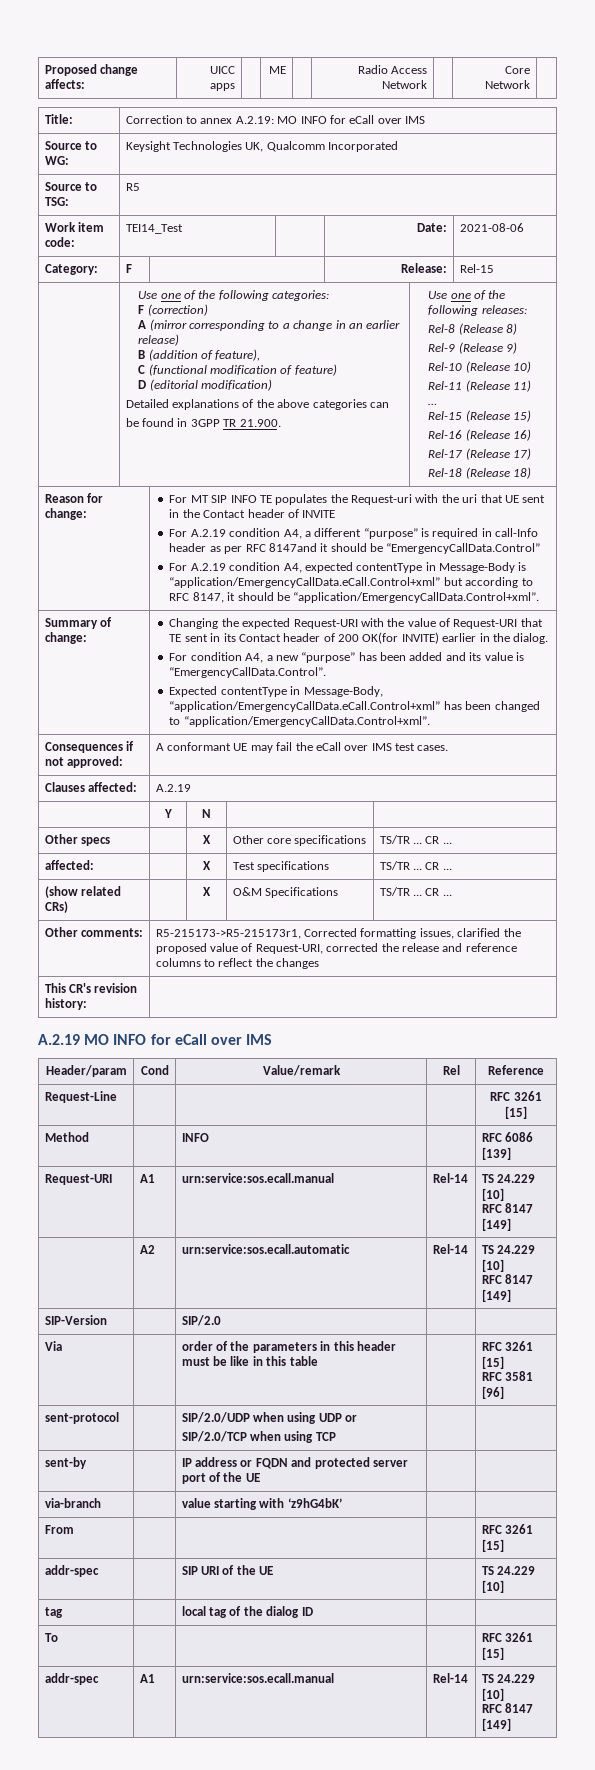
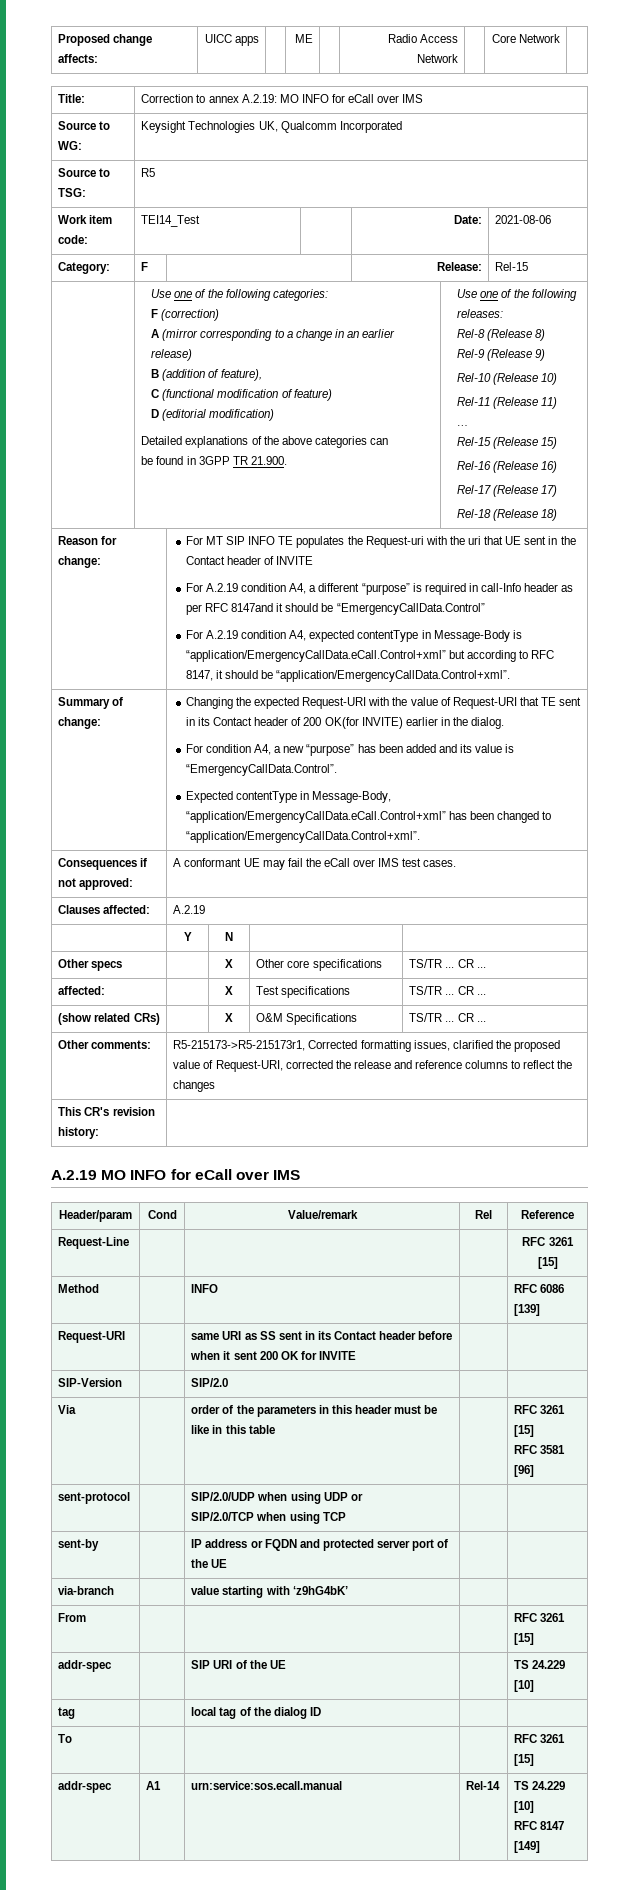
[139,1174,155,1183] [181,1173,334,1183] [432,1173,468,1183] [481,1174,535,1183] [481,1188,504,1201] [481,1203,533,1213] [481,1218,511,1231] [139,1245,155,1254] [181,1244,350,1254] [432,1244,468,1254] [481,1245,535,1254] [481,1259,504,1272] [481,1274,533,1284] [481,1289,511,1302] A1 | urn:service:sos.ecall.manual | Rel-14 | TS 24.229 [10] // RFC 8147 [149] // | A2 | urn:service:sos.ecall.automatic | Rel-14 | TS 24.229 [10] // RFC 8147 [149] -> [191,1331,453,1340] [190,1351,356,1360] | same URI as SS sent in its Contact header before when it sent 200 OK for INVITE | |

